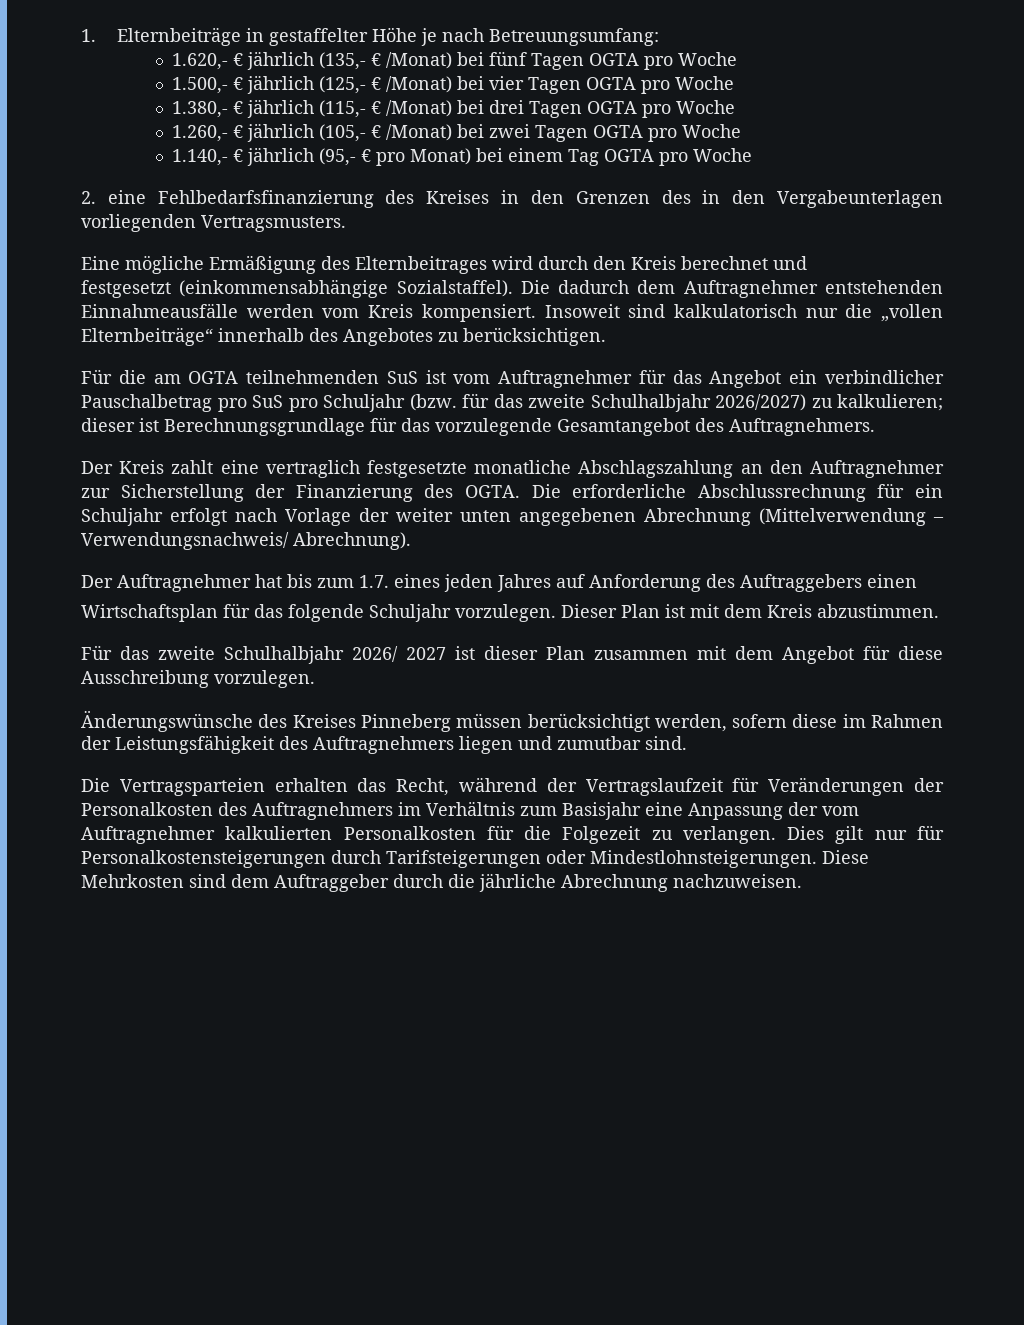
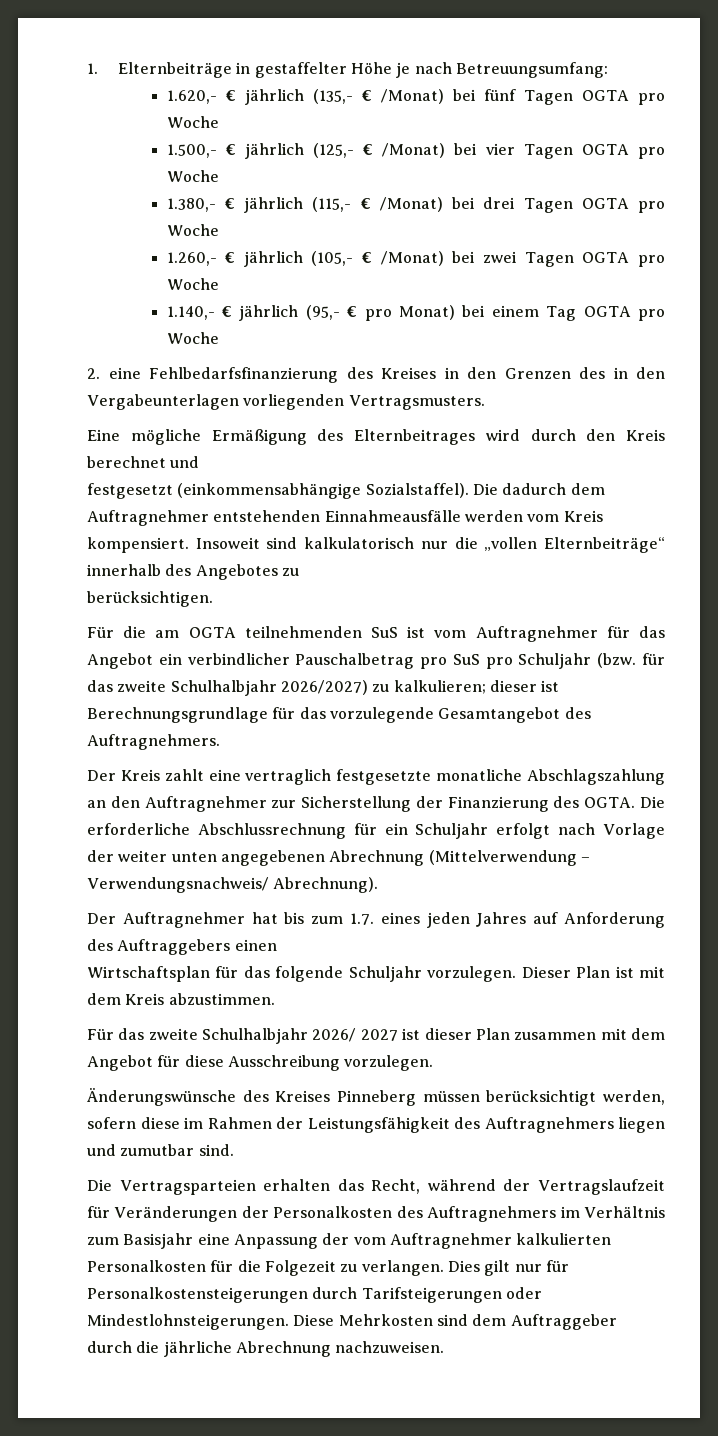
(459, 337) none -> (299, 572) //

